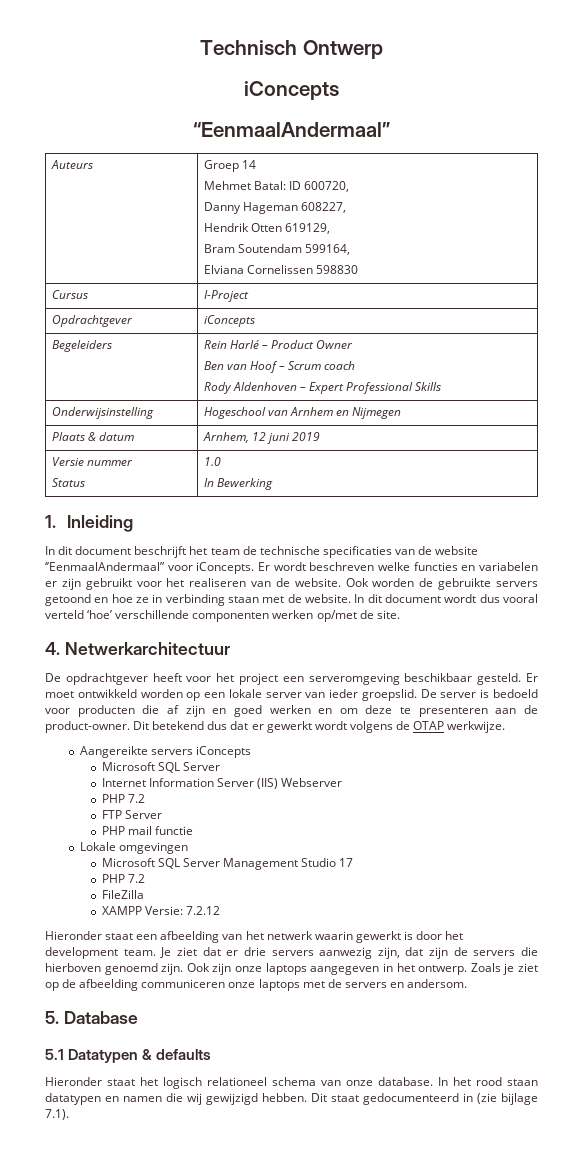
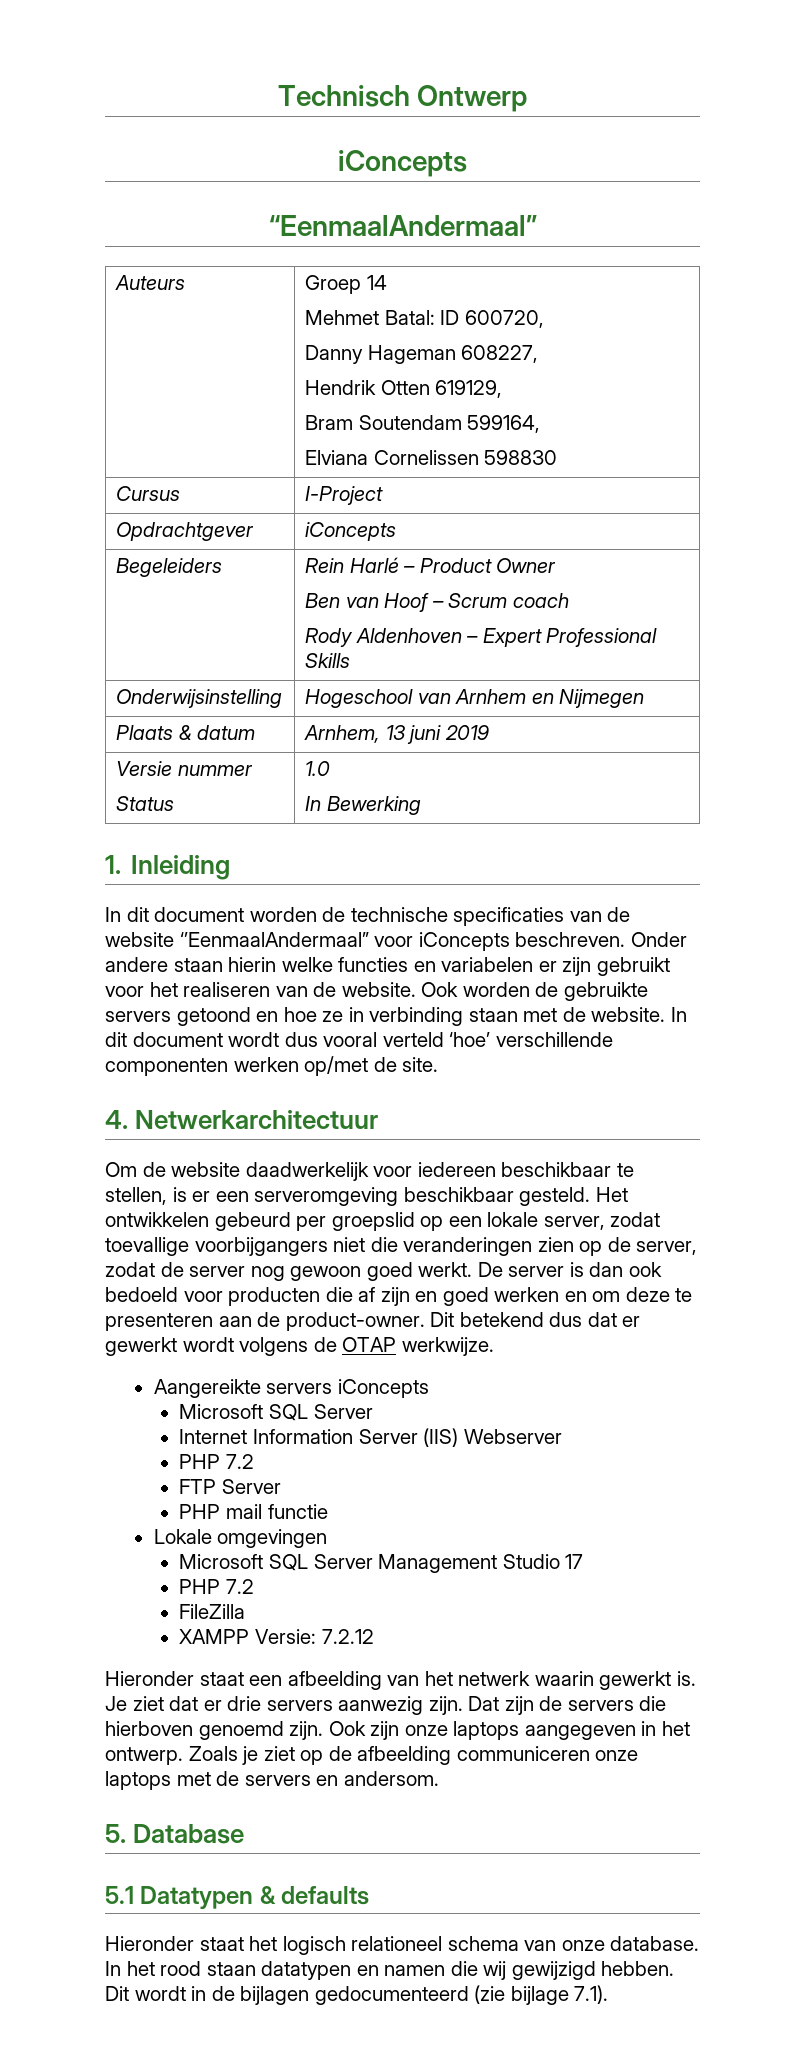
[251,432,266,441] 12 -> [385,725,406,740] 13
[134,546,240,558] beschrijft het team -> [249,907,317,922] worden
[196,562,375,574] iConcepts. Er wordt beschreven -> [418,932,687,951] [105,957,277,972] iConcepts beschreven. Onder andere staan hierin
[45,673,539,685] [45,689,417,701] De opdrachtgever heeft voor het project een serveromgeving beschikbaar gesteld. Er moet ontwikkeld worden op een lokale server van ieder groepslid. -> [105,1162,634,1181] [105,1187,628,1206] [105,1212,661,1231] [105,1237,698,1256] [105,1262,473,1281] Om de website daadwerkelijk voor iedereen beschikbaar te stellen, is er een serveromgeving beschikbaar gesteld. Het ontwikkelen gebeurd per groepslid op een lokale server, zodat toevallige voorbijgangers niet die veranderingen zien op de server, zodat de server nog gewoon goed werkt.
(490, 693) none -> [589,1262,662,1277] dan ook
[403,931,464,940] [45,947,156,959] is door het development team. -> [676,1671,696,1686] is.
[377,947,424,959] zijn, dat -> [428,1696,500,1715] zijn. Dat
[331,1093,473,1105] staat gedocumenteerd in -> [134,1986,469,2005] wordt in de bijlagen gedocumenteerd

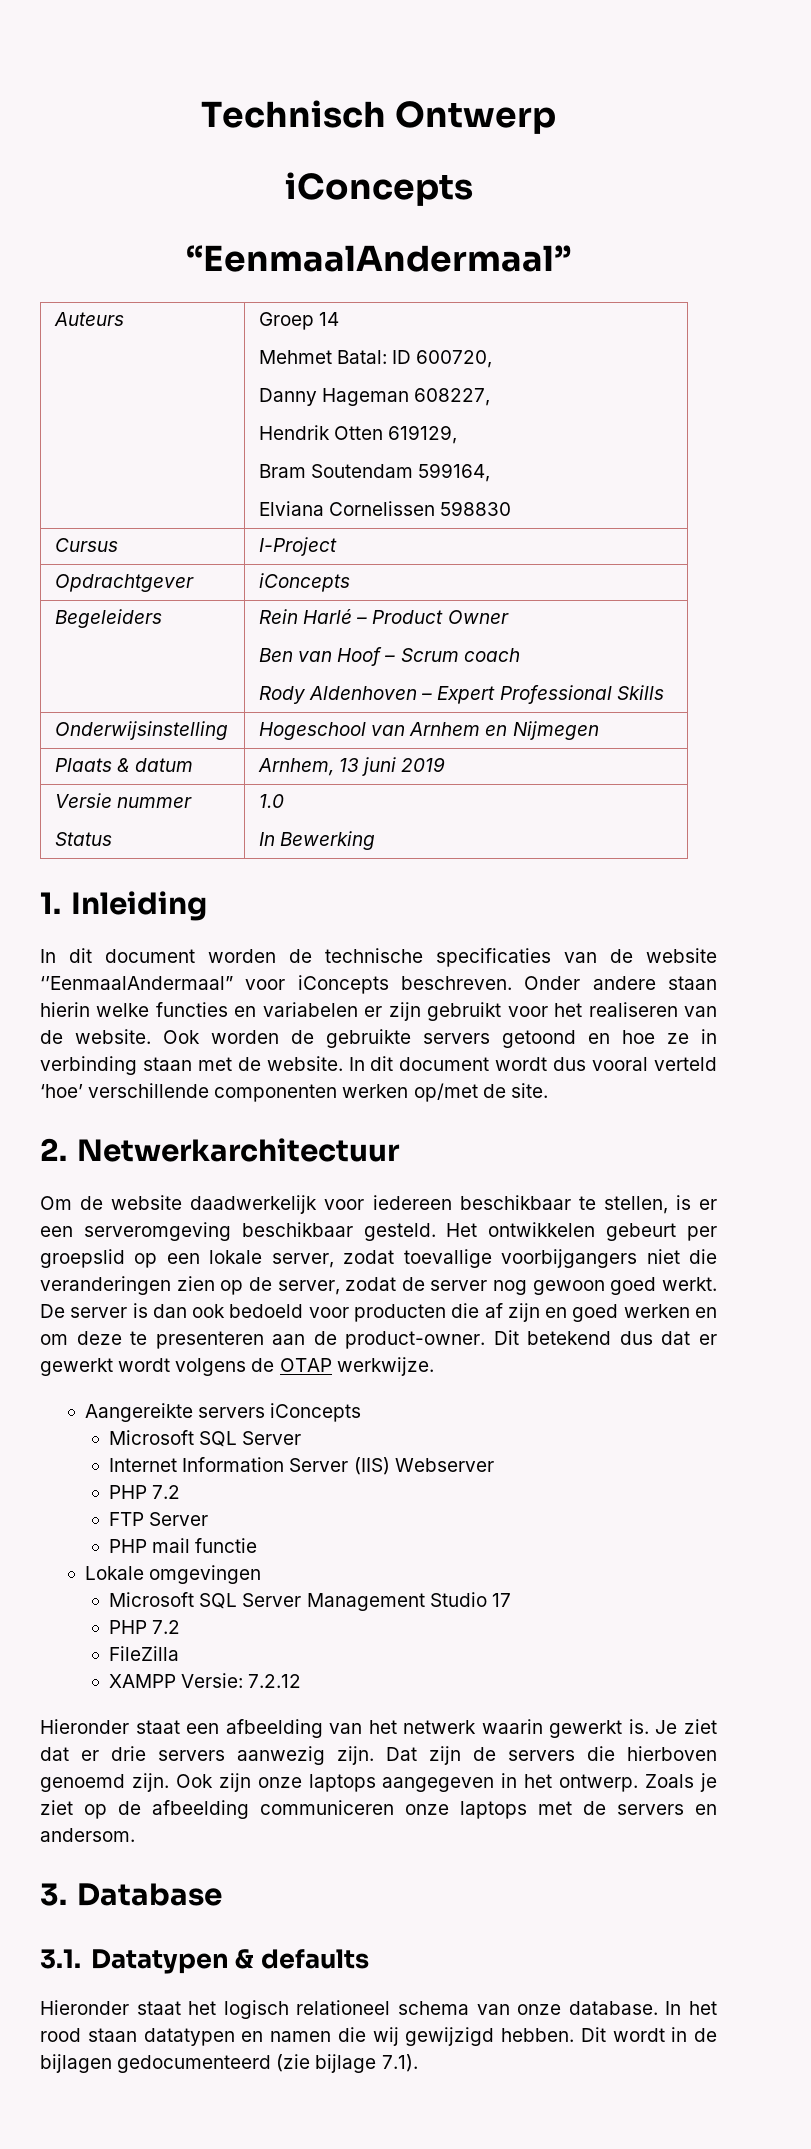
[105,1110,128,1129] 4. -> [40,1138,67,1161] 2.
[214,1212,291,1231] gebeurd -> [606,1223,677,1241] gebeurt
[105,1824,126,1843] 5. -> [40,1883,67,1906] 3.
[105,1886,134,1904] 5.1 -> [40,1949,81,1969] 3.1.

